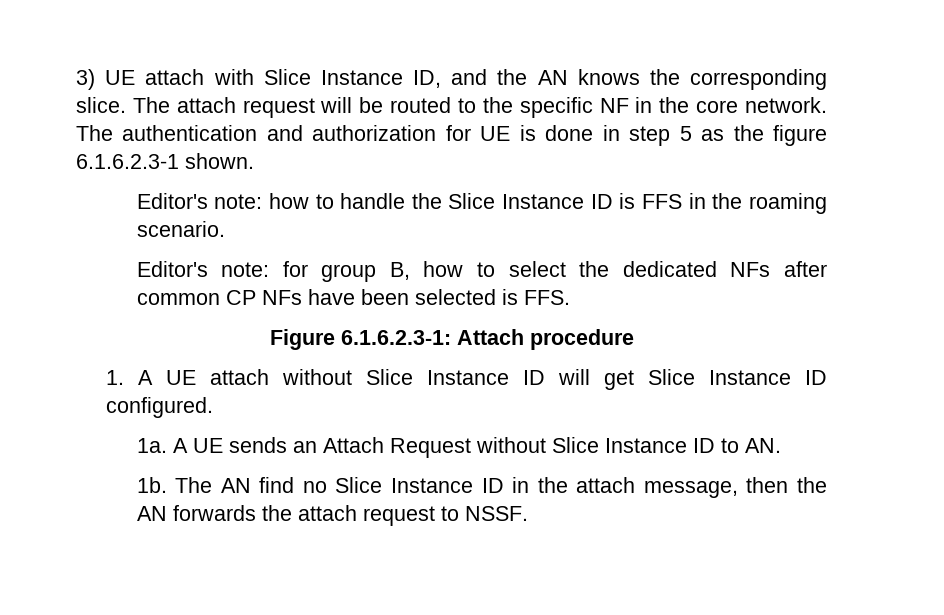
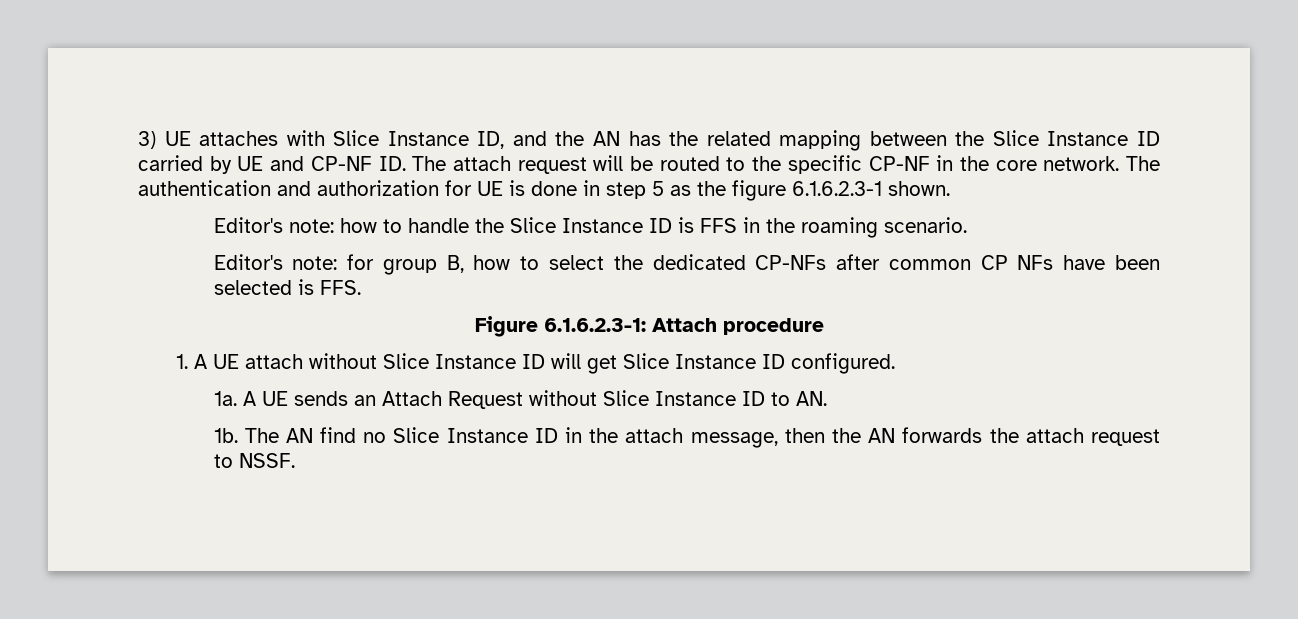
[145,69,205,85] attach -> [199,131,279,146] attaches
[577,69,827,90] [76,97,126,113] knows the corresponding slice. -> [628,130,1160,151] [138,155,406,174] has the related mapping between the Slice Instance ID carried by UE and CP-NF ID.
[599,98,629,113] NF -> [868,156,930,171] CP-NF
[730,262,771,277] NFs -> [755,255,827,270] CP-NFs

